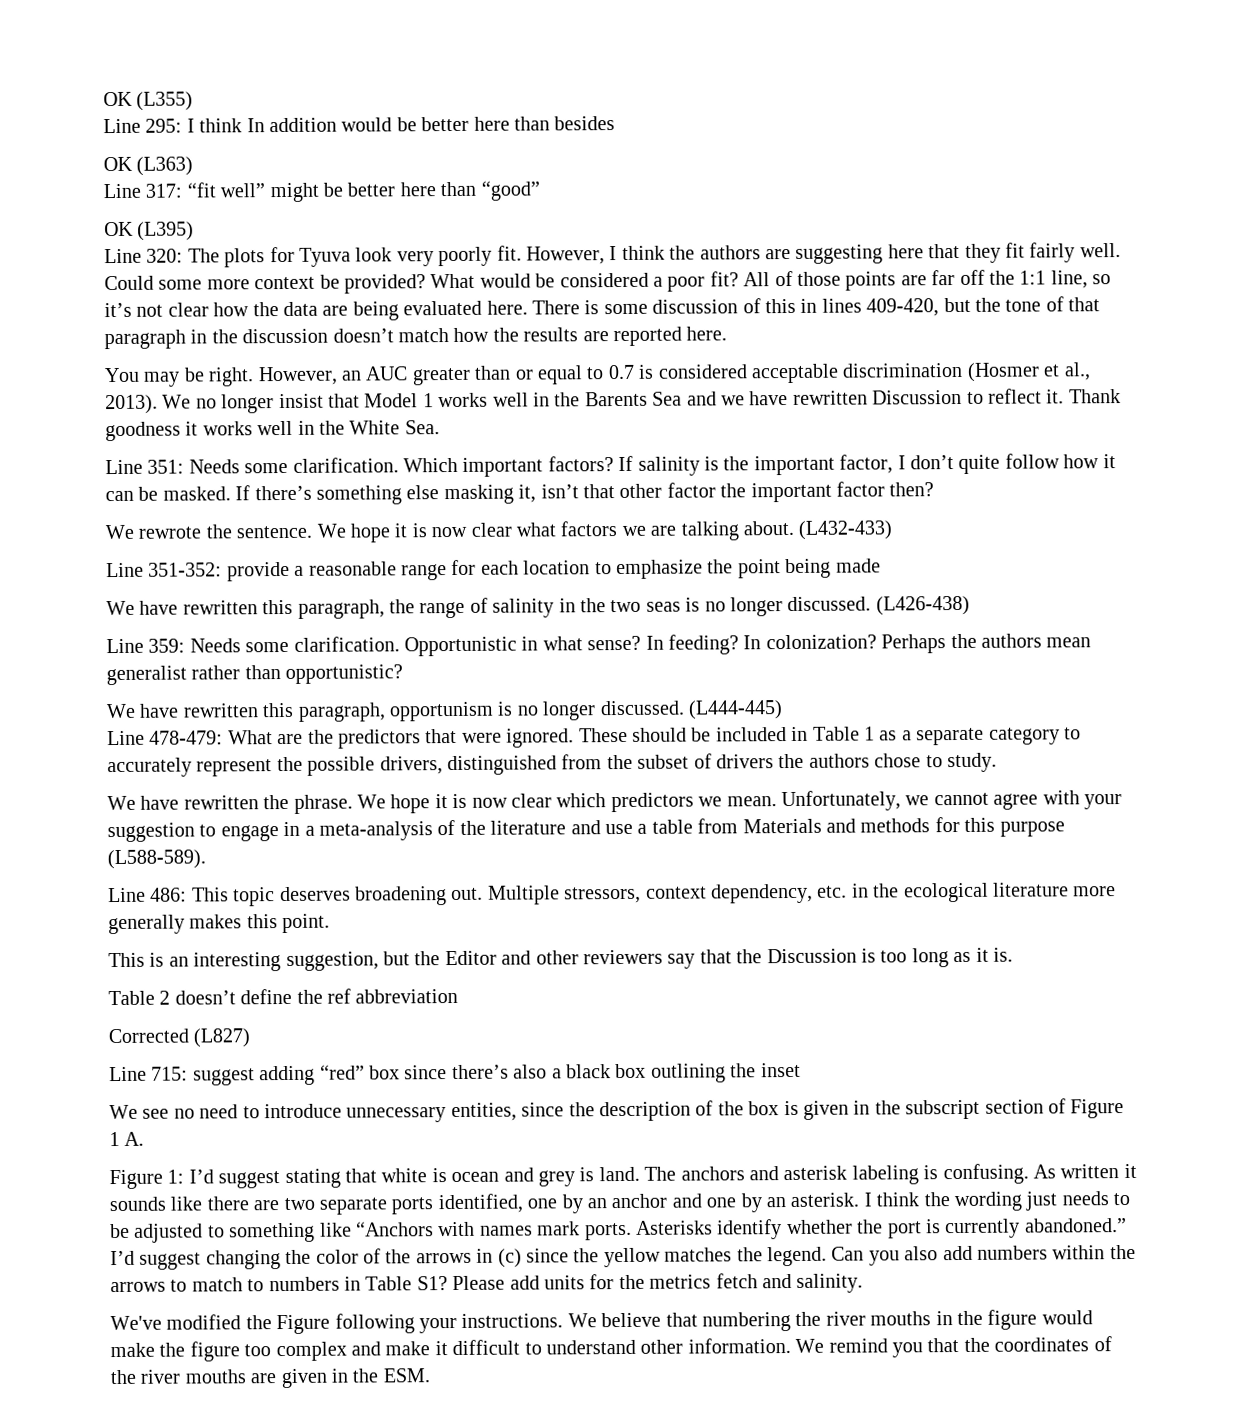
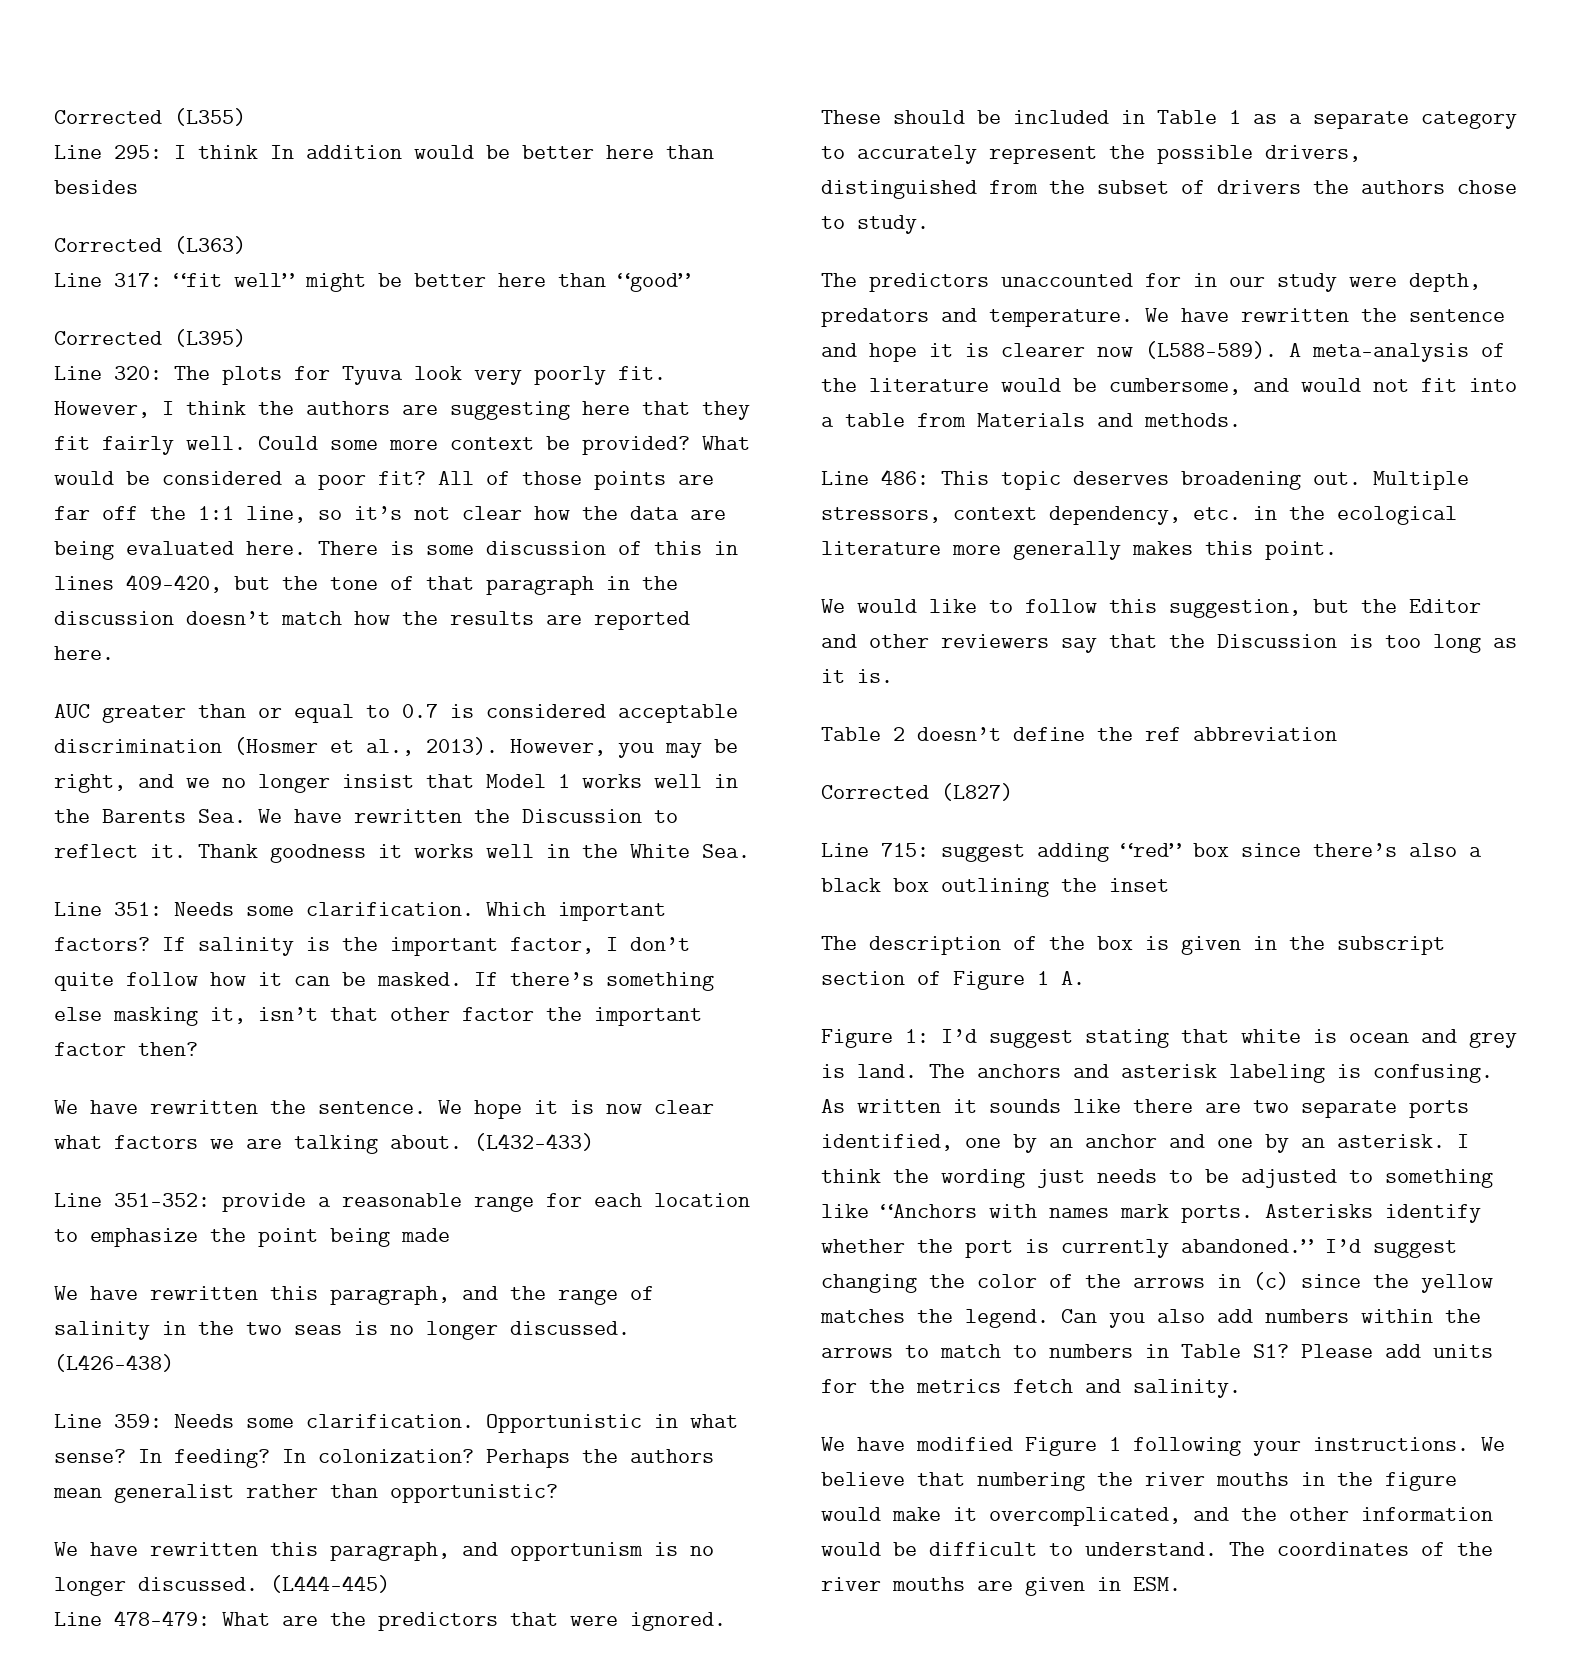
[103,91,133,107] OK -> [54,110,162,124] Corrected
[103,156,133,172] OK -> [54,238,162,252] Corrected
[104,221,134,237] OK -> [54,331,162,345] Corrected
[104,366,362,387] You may be right. However, an -> (114, 653) none
[162,394,192,409] We -> [510,739,738,758] [54,774,210,793] However, you may be right, and we
[652,390,868,406] Sea and we have rewritten -> [198,809,510,823] Sea. We have rewritten the
[138,526,202,539] rewrote -> [90,1100,258,1114] have rewritten
(385, 609) none -> [462,1286,498,1300] and
(386, 712) none -> [462,1542,498,1556] and
[107,790,1122,814] [107,819,633,843] We have rewritten the phrase. We hope it is now clear which predictors we mean. Unfortunately, we cannot agree with your suggestion to engage in a meta-analysis of the literature and use -> [821,273,1481,292] [821,308,1505,327] [821,341,1505,362] [821,378,1517,395] The predictors unaccounted for in our study were depth, predators and temperature. We have rewritten the sentence and hope it is clearer now (L588-589). A meta-analysis of the literature would be cumbersome, and would not fit into
[860,816,1065,837] [107,849,206,870] methods for this purpose (L588-589). -> [1144,413,1241,427] methods.
[108,952,282,972] This is an interesting -> [821,599,1157,613] We would like to follow this
[109,1102,595,1123] We see no need to introduce unnecessary entities, since the -> [821,936,857,950] The
[110,1314,331,1335] We've modified the Figure -> [821,1437,1121,1456] We have modified Figure 1
[159,1337,990,1362] the figure too complex and make it difficult to understand other information. We remind you that the -> [953,1507,1493,1526] [821,1542,1265,1556] it overcomplicated, and the other information would be difficult to understand. The
[352,1368,379,1383] the -> (1121, 1584) none

